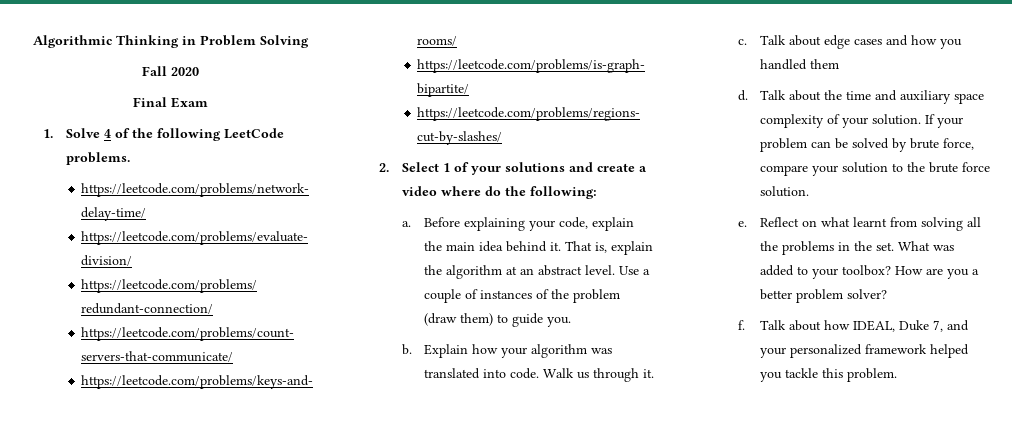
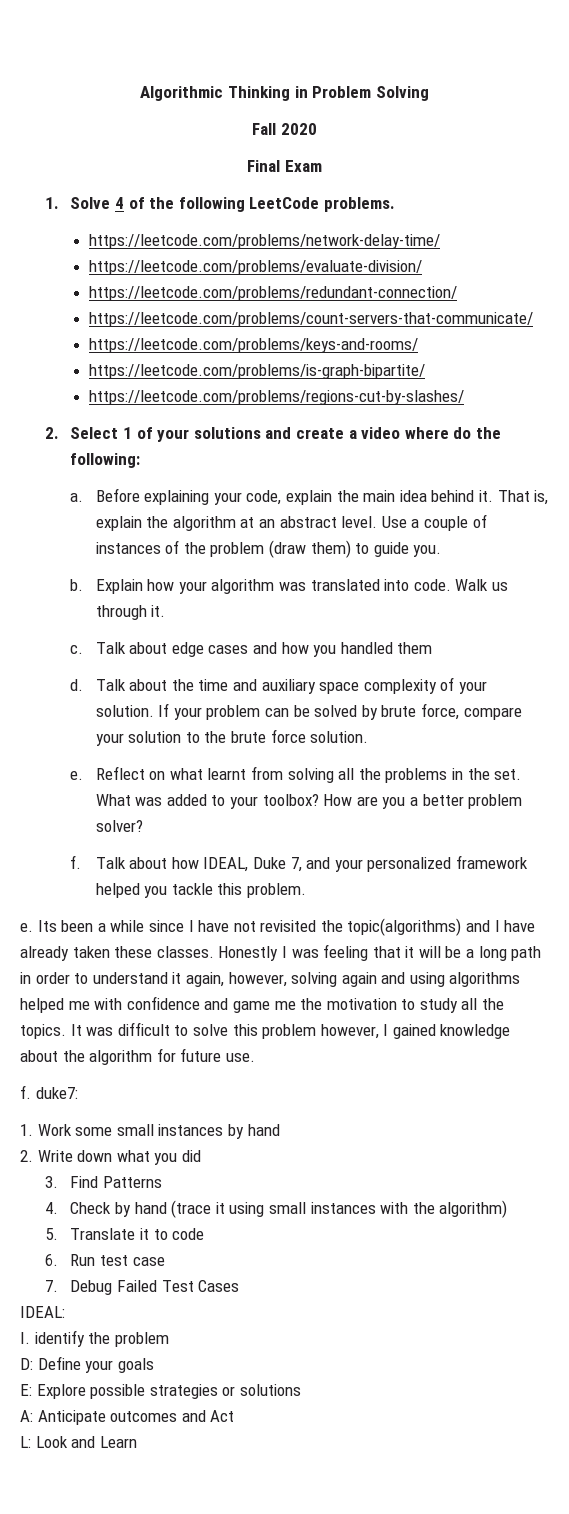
(898, 375) none -> [20,918,536,936] [20,944,542,961] [20,972,521,987] [20,996,505,1013] [20,1022,511,1039] [20,1048,255,1065] [20,1085,78,1099] [20,1124,280,1139] [20,1150,201,1165] [45,1176,162,1188] [45,1200,508,1218] [45,1228,205,1240] [45,1254,165,1266] [45,1280,240,1295] [20,1306,65,1318] [20,1330,169,1347] [20,1356,154,1373] [20,1384,301,1399] [20,1410,235,1425] [20,1436,137,1448] // e. Its been a while since I have not revisited the topic(algorithms) and I have already taken these classes. Honestly I was feeling that it will be a long path in order to understand it again, however, solving again and using algorithms helped me with confidence and game me the motivation to study all the topics. It was difficult to solve this problem however, I gained knowledge about the algorithm for future use. // f. duke7: // 1. Work some small instances by hand // 2. Write down what you did // 3. Find Patterns // 4. Check by hand (trace it using small instances with the algorithm) // 5. Translate it to code // 6. Run test case // 7. Debug Failed Test Cases // IDEAL: // I. identify the problem // D: Define your goals // E: Explore possible strategies or solutions // A: Anticipate outcomes and Act // L: Look and Learn

